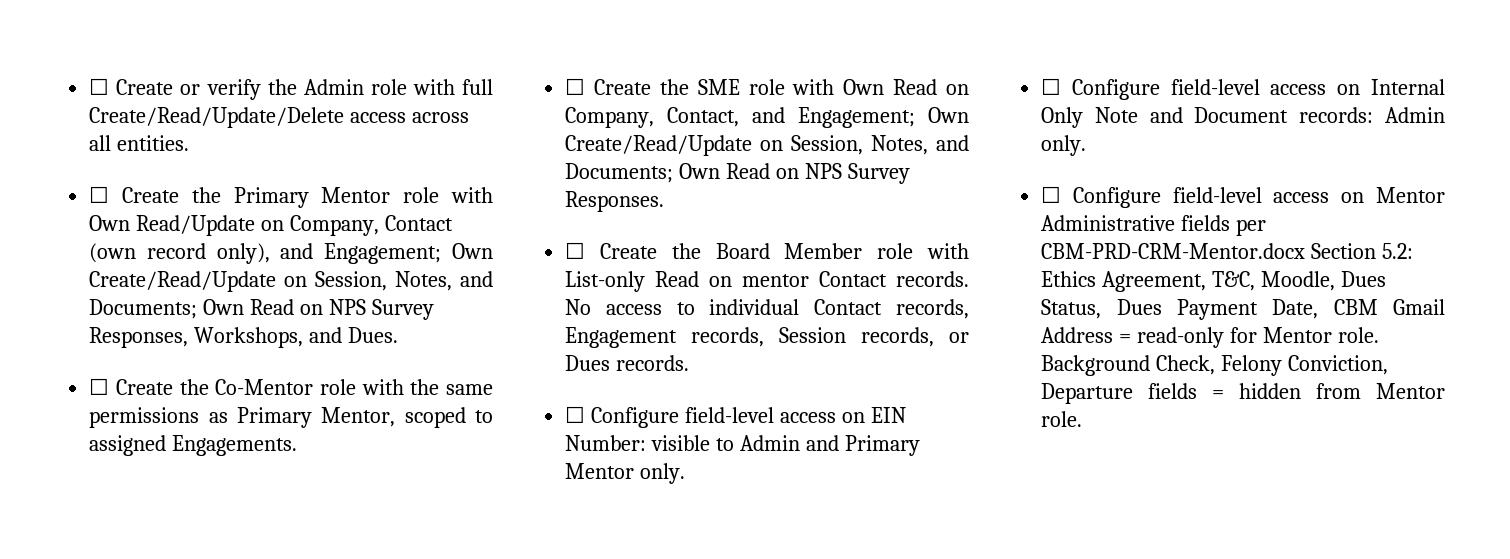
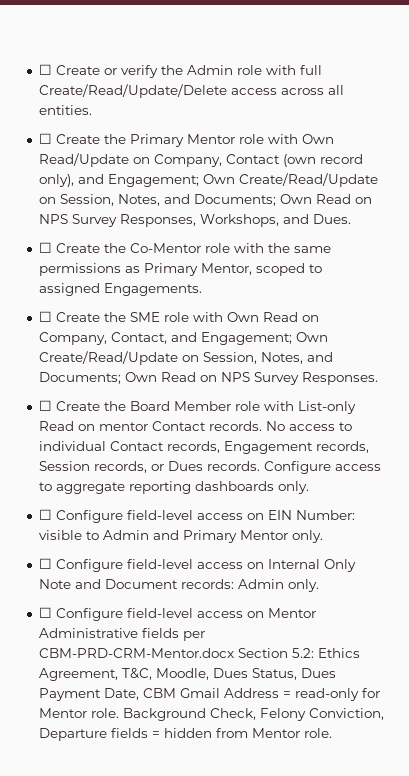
(690, 363) none -> [263,461,381,474] [38,481,309,494] Configure access to aggregate reporting dashboards only.

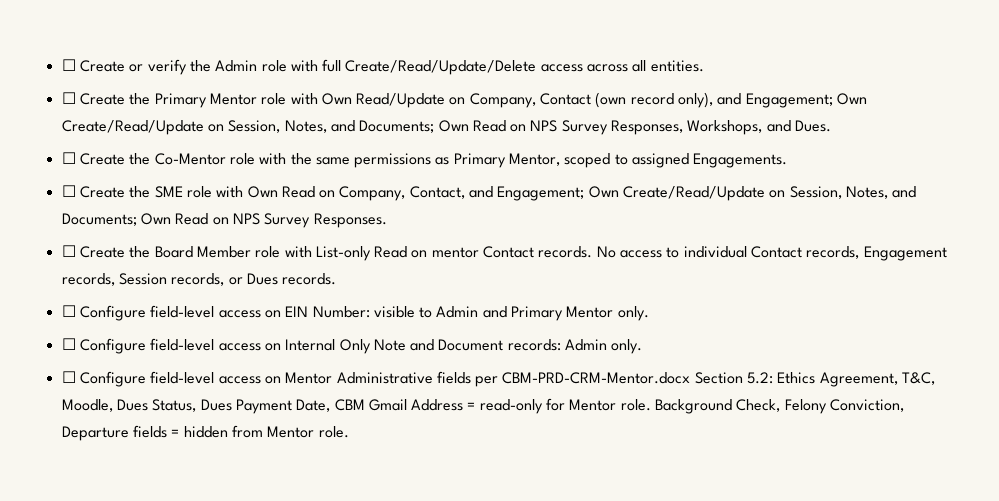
[263,461,381,474] [38,481,309,494] Configure access to aggregate reporting dashboards only. -> (337, 279) none

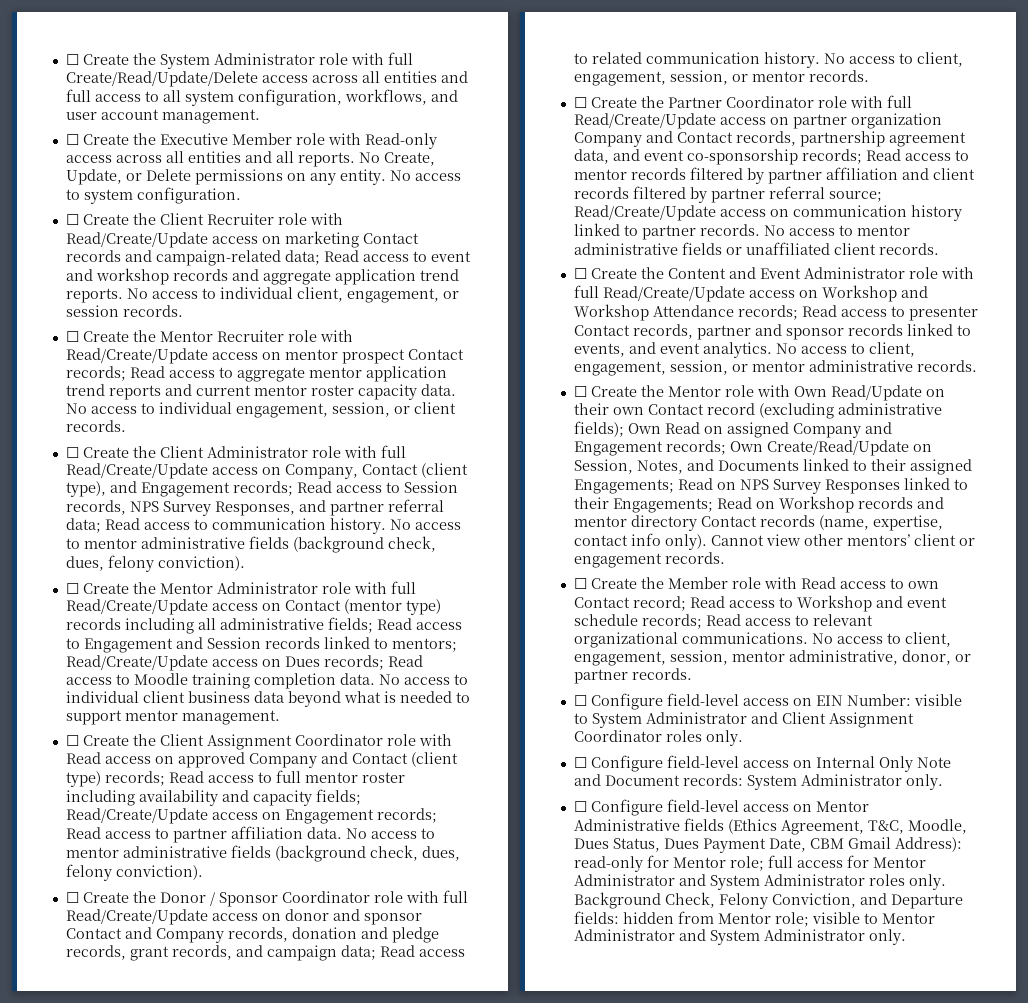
[61,59,258,75] ☐ Create or verify the Admin -> [65,53,315,69] ☐ Create the System Administrator
[650,60,704,72] [61,92,207,108] entities. // ☐ Create the Primary -> [383,71,468,83] [65,89,458,106] [65,109,260,124] [65,133,437,149] [65,151,435,167] [65,169,461,185] [65,187,241,204] [65,213,343,225] [65,231,419,248] [65,250,471,266] [65,268,459,285] [65,287,459,303] [65,305,183,317] [65,330,353,342] [65,348,464,364] [65,366,447,382] [65,384,456,400] [65,402,456,418] [65,420,126,432] [65,445,406,458] [65,463,468,479] [65,481,458,497] [65,499,444,516] [65,518,461,534] [65,536,436,553] [65,555,245,572] [65,581,416,594] [65,599,441,615] [65,617,462,634] [65,636,457,653] [65,655,423,671] [65,673,468,689] [65,691,470,707] [65,710,280,725] [65,734,452,750] [65,752,458,768] [65,770,405,787] [65,789,361,806] [65,808,437,824] [65,826,435,843] [65,845,460,862] [65,864,203,881] [65,890,468,907] [65,909,422,925] [65,927,439,943] [65,945,465,961] [573,52,963,68] [573,70,869,86] [573,95,912,108] [573,113,942,129] [573,131,966,147] [573,149,969,165] [573,167,975,184] [573,186,882,203] [573,205,962,221] [573,223,910,240] [573,242,939,255] [573,267,974,279] [573,285,928,302] [573,304,978,321] [573,323,971,340] [573,342,915,358] [573,360,977,376] [573,385,664,397] entities and full access to all system configuration, workflows, and user account management. // ☐ Create the Executive Member role with Read-only access across all entities and all reports. No Create, Update, or Delete permissions on any entity. No access to system configuration. // ☐ Create the Client Recruiter role with Read/Create/Update access on marketing Contact records and campaign-related data; Read access to event and workshop records and aggregate application trend reports. No access to individual client, engagement, or session records. // ☐ Create the Mentor Recruiter role with Read/Create/Update access on mentor prospect Contact records; Read access to aggregate mentor application trend reports and current mentor roster capacity data. No access to individual engagement, session, or client records. // ☐ Create the Client Administrator role with full Read/Create/Update access on Company, Contact (client type), and Engagement records; Read access to Session records, NPS Survey Responses, and partner referral data; Read access to communication history. No access to mentor administrative fields (background check, dues, felony conviction). // ☐ Create the Mentor Administrator role with full Read/Create/Update access on Contact (mentor type) records including all administrative fields; Read access to Engagement and Session records linked to mentors; Read/Create/Update access on Dues records; Read access to Moodle training completion data. No access to individual client business data beyond what is needed to support mentor management. // ☐ Create the Client Assignment Coordinator role with Read access on approved Company and Contact (client type) records; Read access to full mentor roster including availability and capacity fields; Read/Create/Update access on Engagement records; Read access to partner affiliation data. No access to mentor administrative fields (background check, dues, felony conviction). // ☐ Create the Donor / Sponsor Coordinator role with full Read/Create/Update access on donor and sponsor Contact and Company records, donation and pledge records, grant records, and campaign data; Read access to related communication history. No access to client, engagement, session, or mentor records. // ☐ Create the Partner Coordinator role with full Read/Create/Update access on partner organization Company and Contact records, partnership agreement data, and event co-sponsorship records; Read access to mentor records filtered by partner affiliation and client records filtered by partner referral source; Read/Create/Update access on communication history linked to partner records. No access to mentor administrative fields or unaffiliated client records. // ☐ Create the Content and Event Administrator role with full Read/Create/Update access on Workshop and Workshop Attendance records; Read access to presenter Contact records, partner and sponsor records linked to events, and event analytics. No access to client, engagement, session, or mentor administrative records. // ☐ Create the
[469,92,868,108] [61,120,832,135] [61,152,788,168] [61,185,917,201] [61,213,387,228] [61,245,947,261] [61,273,278,286] Company, Contact (own record only), and Engagement; Own Create/Read/Update on Session, Notes, and Documents; Own Read on NPS Survey Responses, Workshops, and Dues. // ☐ Create the Co-Mentor role with the same permissions as Primary Mentor, scoped to assigned Engagements. // ☐ Create the SME role with Own Read on Company, Contact, and Engagement; Own Create/Read/Update on Session, Notes, and Documents; Own Read on NPS Survey Responses. // ☐ Create the Board Member role with List-only Read on mentor Contact records. No access to individual Contact records, Engagement records, Session records, or Dues -> [573,403,942,419] [573,421,892,438] [573,440,932,456] [573,458,972,475] [573,477,968,494] [573,496,944,513] [573,515,943,531] [573,533,975,550] [573,552,725,568] [573,577,939,589] [573,595,947,612] [573,614,873,629] [573,632,951,648] [573,650,971,666] [573,669,628,684] their own Contact record (excluding administrative fields); Own Read on assigned Company and Engagement records; Own Create/Read/Update on Session, Notes, and Documents linked to their assigned Engagements; Read on NPS Survey Responses linked to their Engagements; Read on Workshop records and mentor directory Contact records (name, expertise, contact info only). Cannot view other mentors’ client or engagement records. // ☐ Create the Member role with Read access to own Contact record; Read access to Workshop and event schedule records; Read access to relevant organizational communications. No access to client, engagement, session, mentor administrative, donor, or partner
[436,306,614,321] Admin and Primary Mentor -> [591,712,914,728] [573,730,702,742] System Administrator and Client Assignment Coordinator roles
[565,339,608,351] Admin -> [746,774,902,790] System Administrator
[475,372,816,387] per CBM-PRD-CRM-Mentor.docx Section 5.2: Ethics -> [727,819,777,834] (Ethics
[411,399,476,411] Address = -> [894,837,962,852] Address):
[620,399,905,414] [61,425,349,441] role. Background Check, Felony Conviction, Departure fields = hidden from Mentor role. -> [729,855,926,871] [573,874,946,890] [573,892,963,909] [573,911,935,927] [573,929,906,945] role; full access for Mentor Administrator and System Administrator roles only. Background Check, Felony Conviction, and Departure fields: hidden from Mentor role; visible to Mentor Administrator and System Administrator only.

